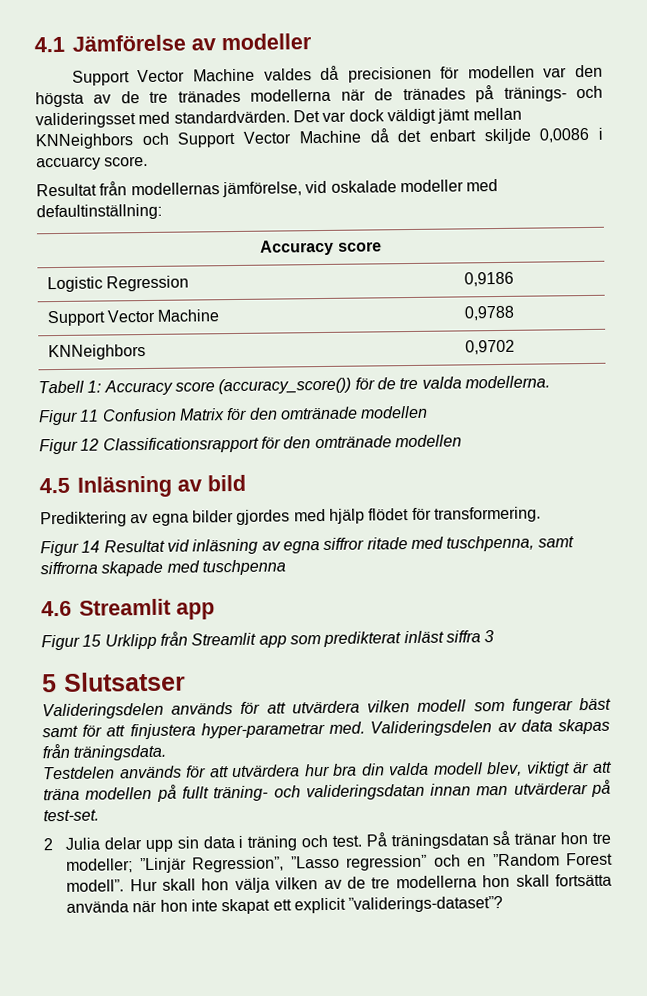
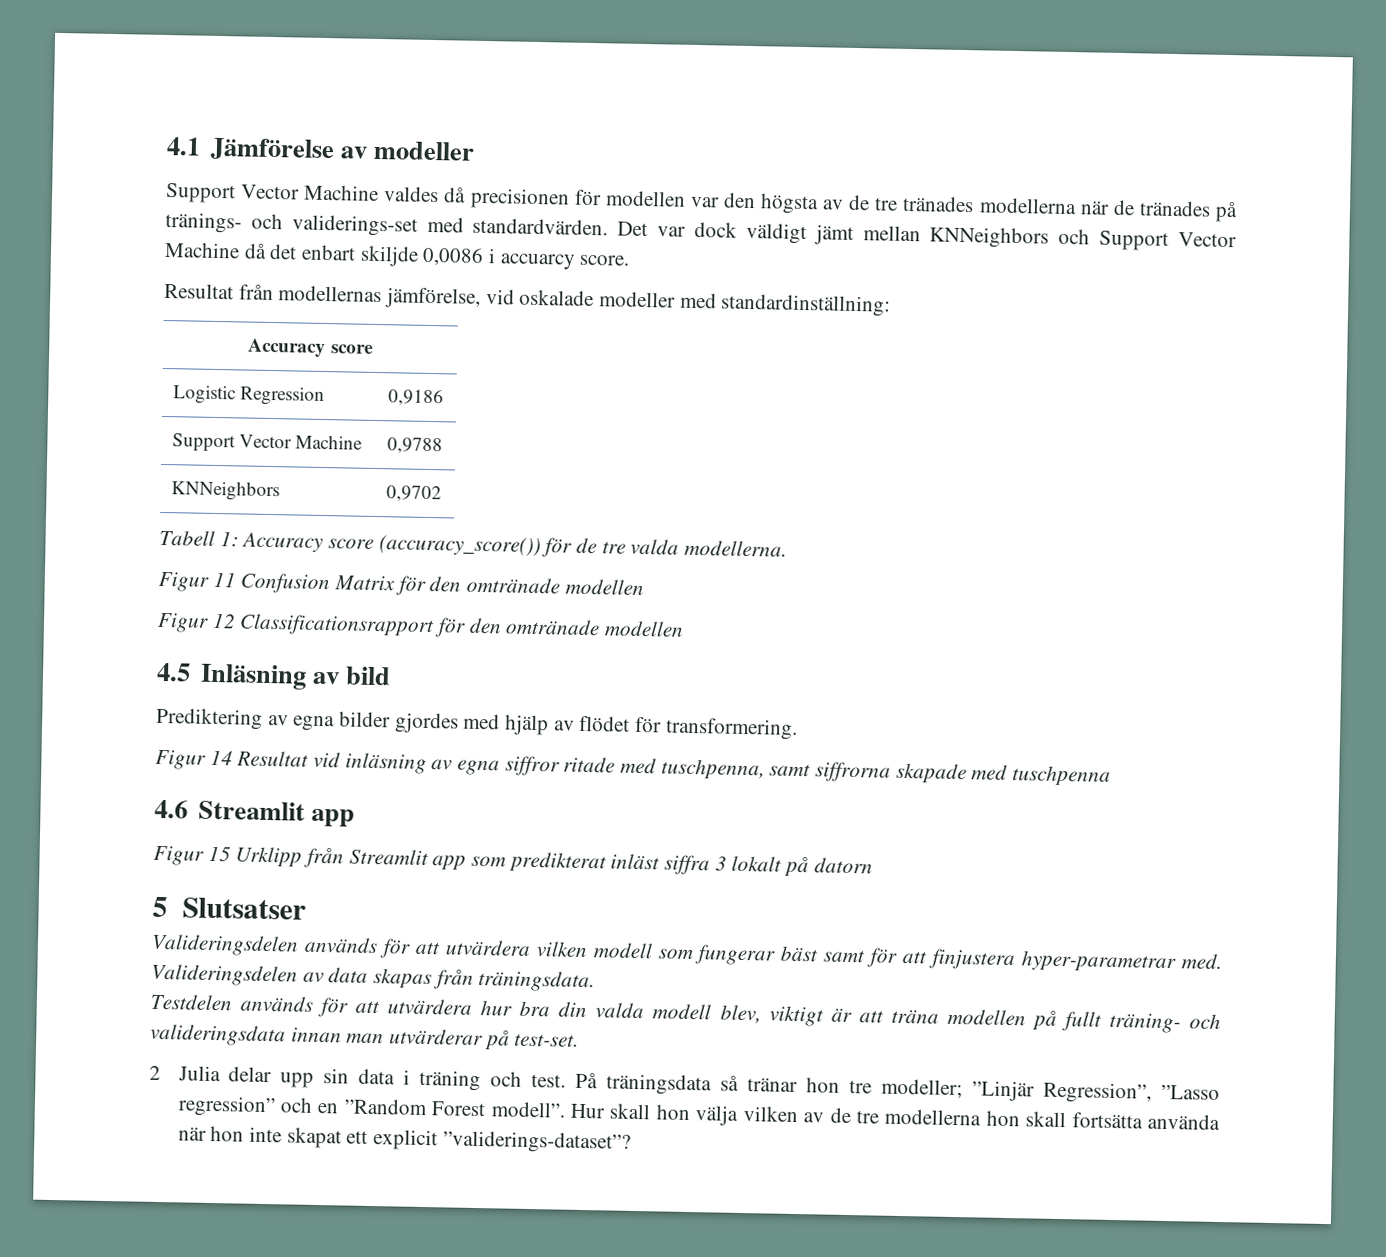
[35,112,136,129] valideringsset -> [291,214,418,237] validerings-set
[36,203,162,221] defaultinställning: -> [720,293,892,317] standardinställning:
(365, 516) none -> [553,720,575,731] av
(495, 636) none -> [731,855,873,878] lokalt på datorn
[305,783,425,801] valideringsdatan -> [150,1023,286,1047] valideringsdata
[390,833,489,850] träningsdatan -> [606,1073,713,1096] träningsdata

